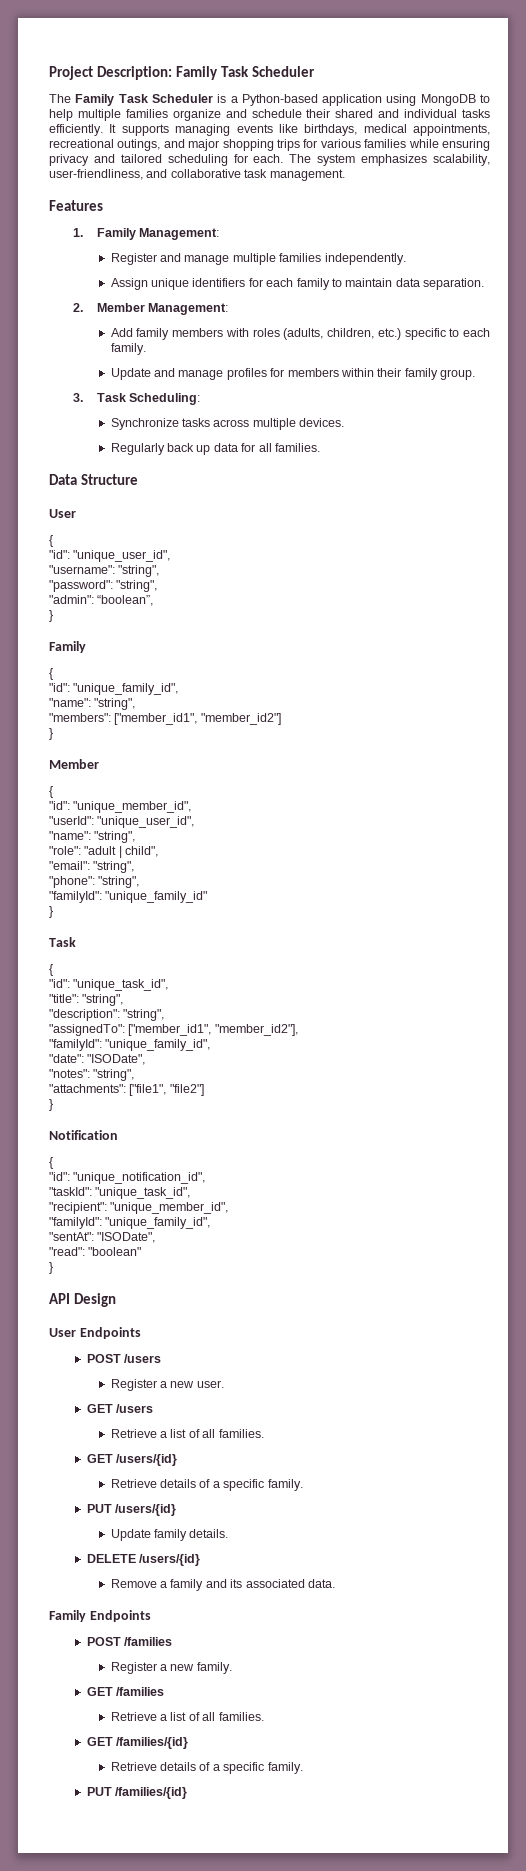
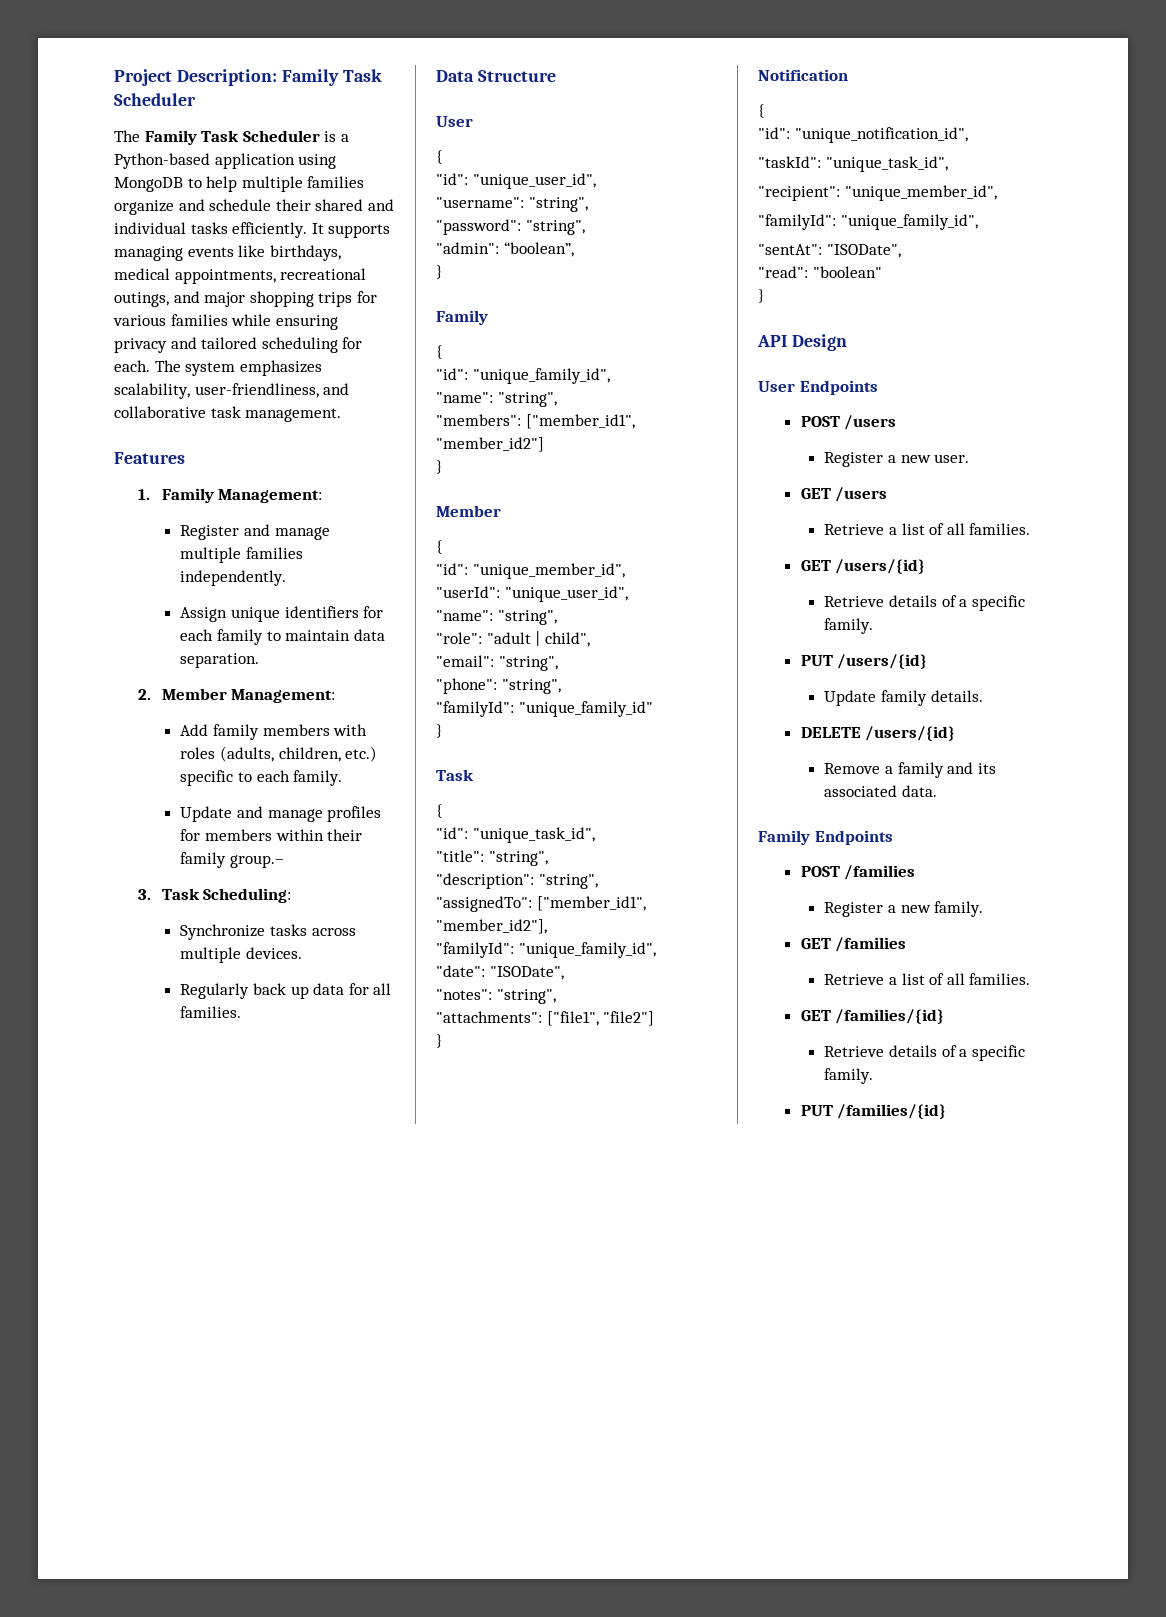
[440,369,476,380] group. -> [230,855,285,868] group.–

